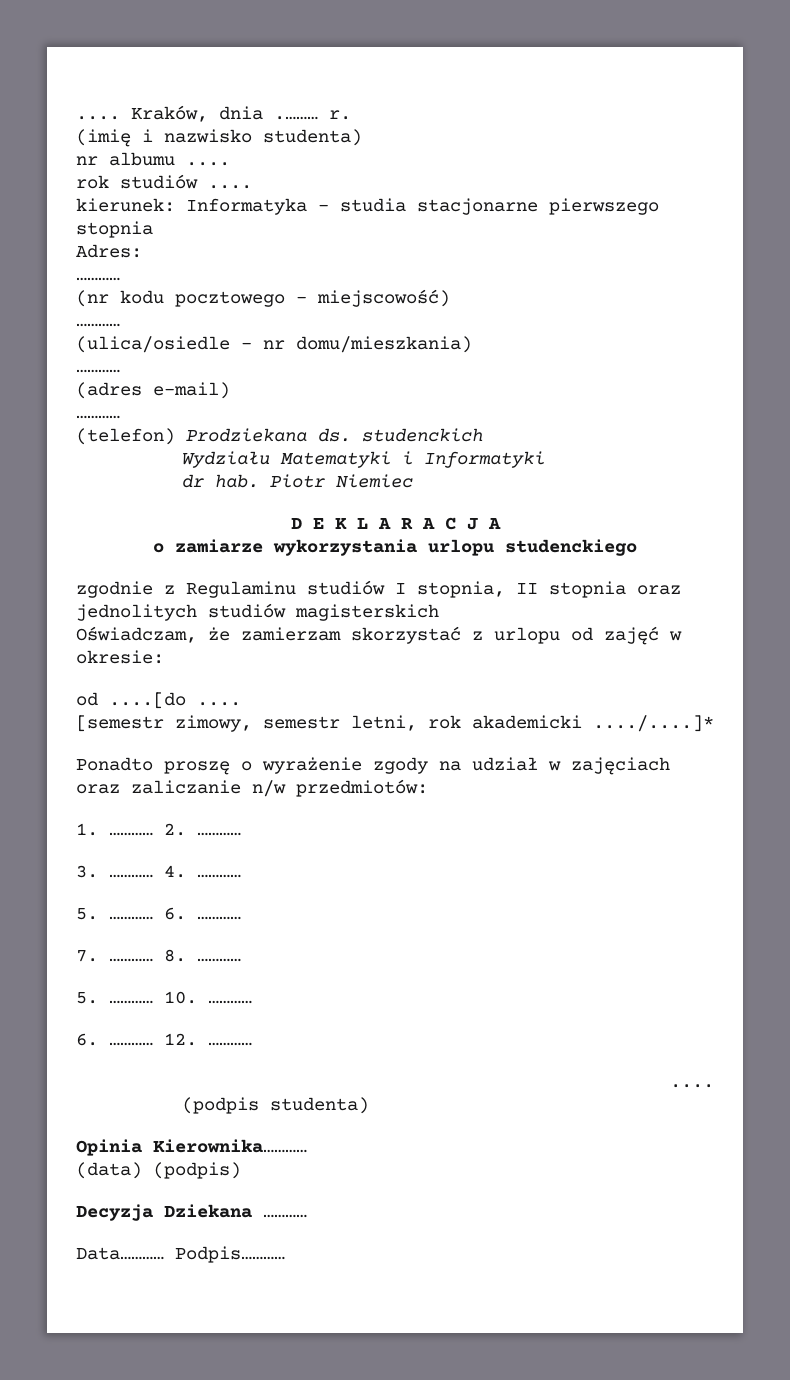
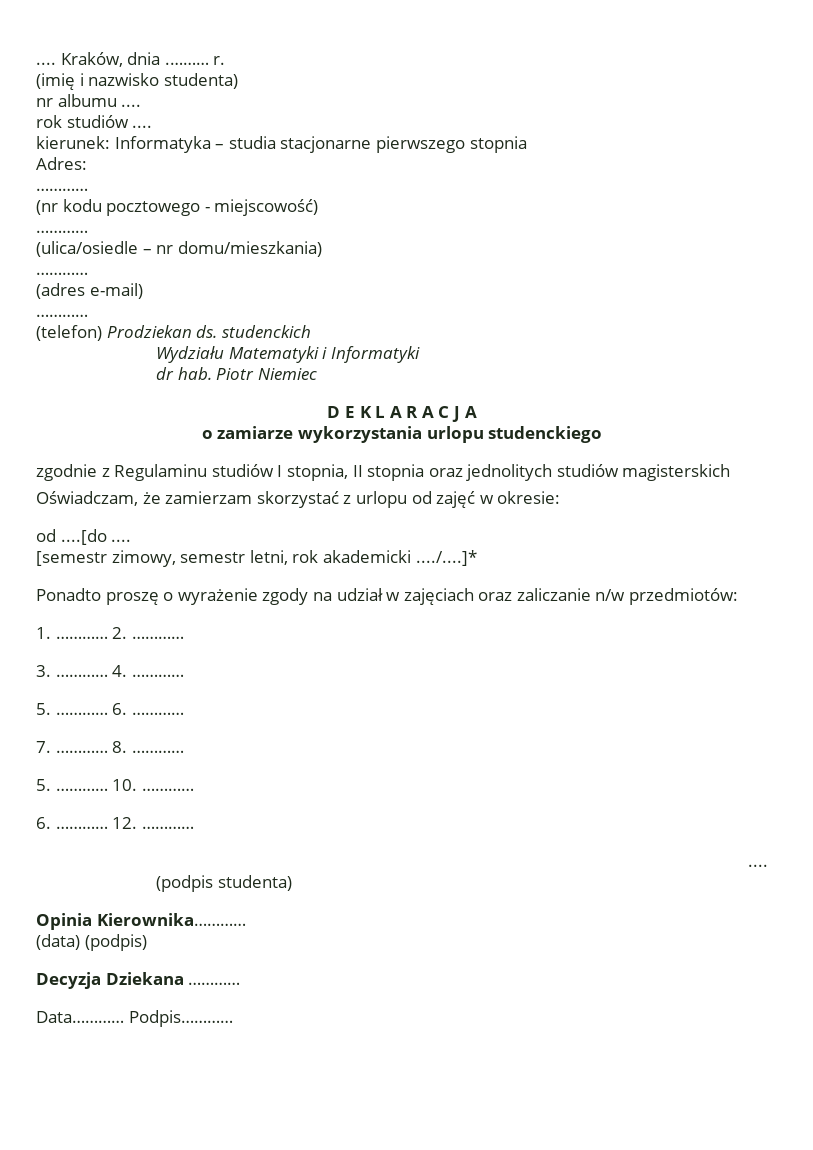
[186,428,307,442] Prodziekana -> [106,325,192,338] Prodziekan

